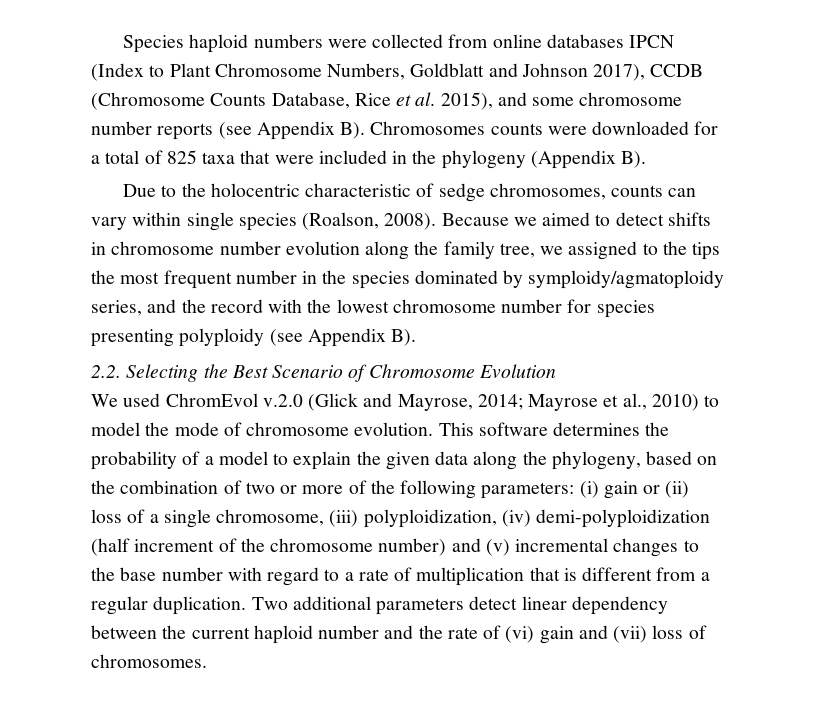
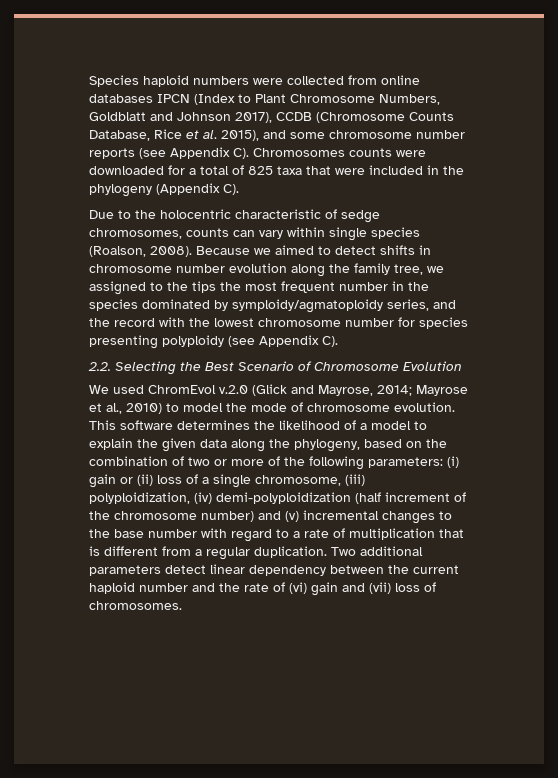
[340,122,366,139] B). -> [233,148,249,159] C).
[621,151,647,168] B). -> [223,184,239,195] C).
[391,329,417,346] B). -> [322,336,338,347] C).
[91,451,177,470] probability -> [279,420,340,430] likelihood

